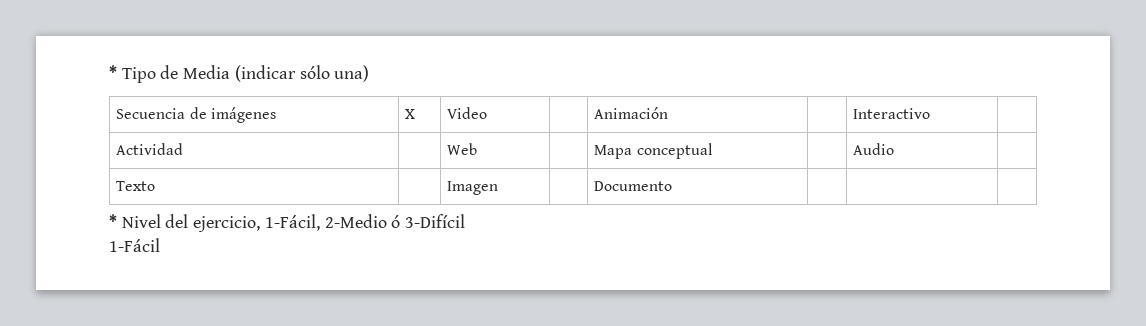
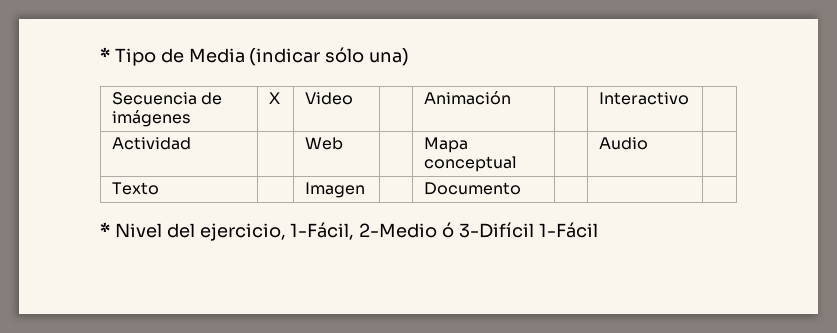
(466, 221) // -> (535, 230) none

